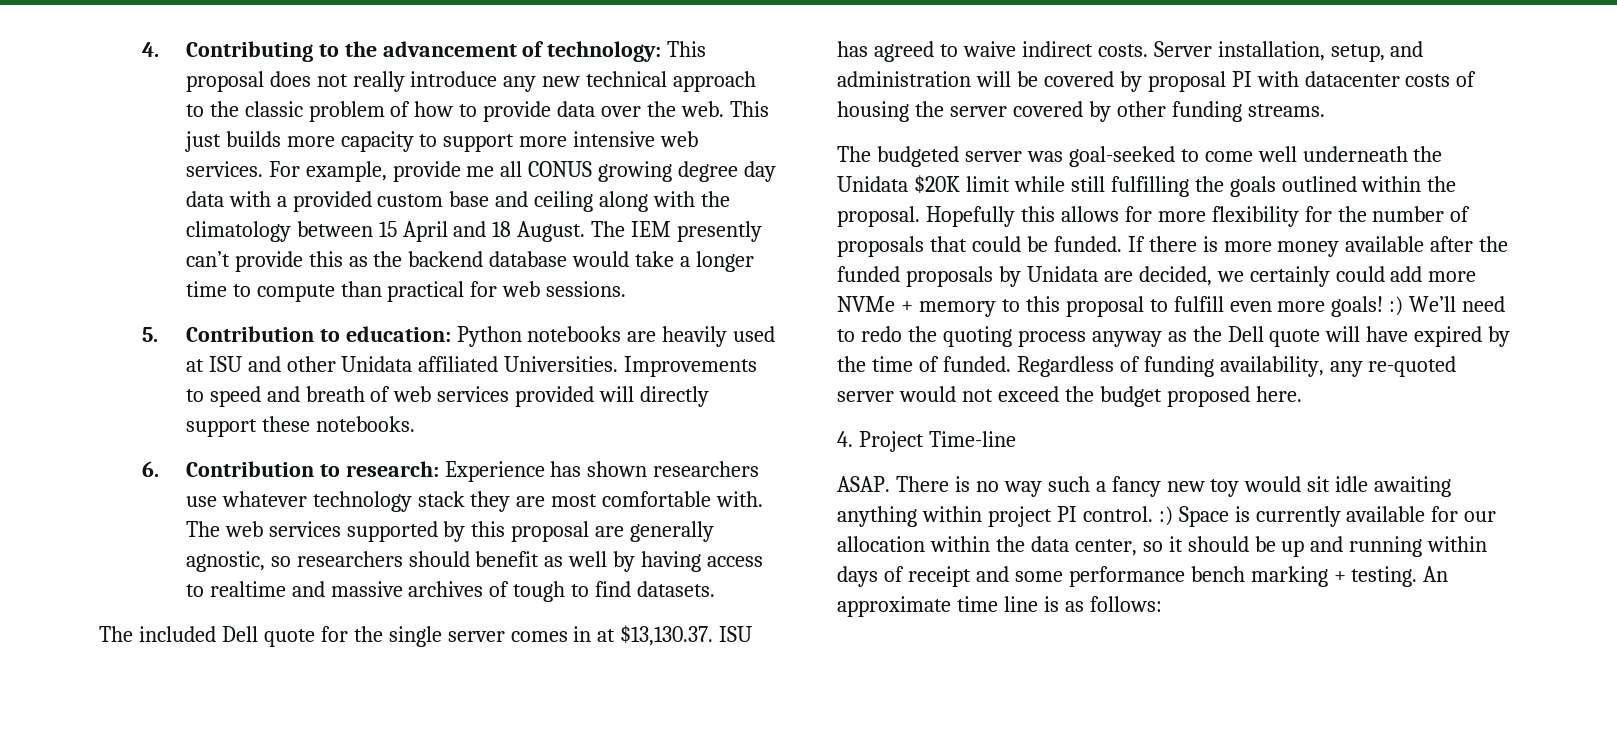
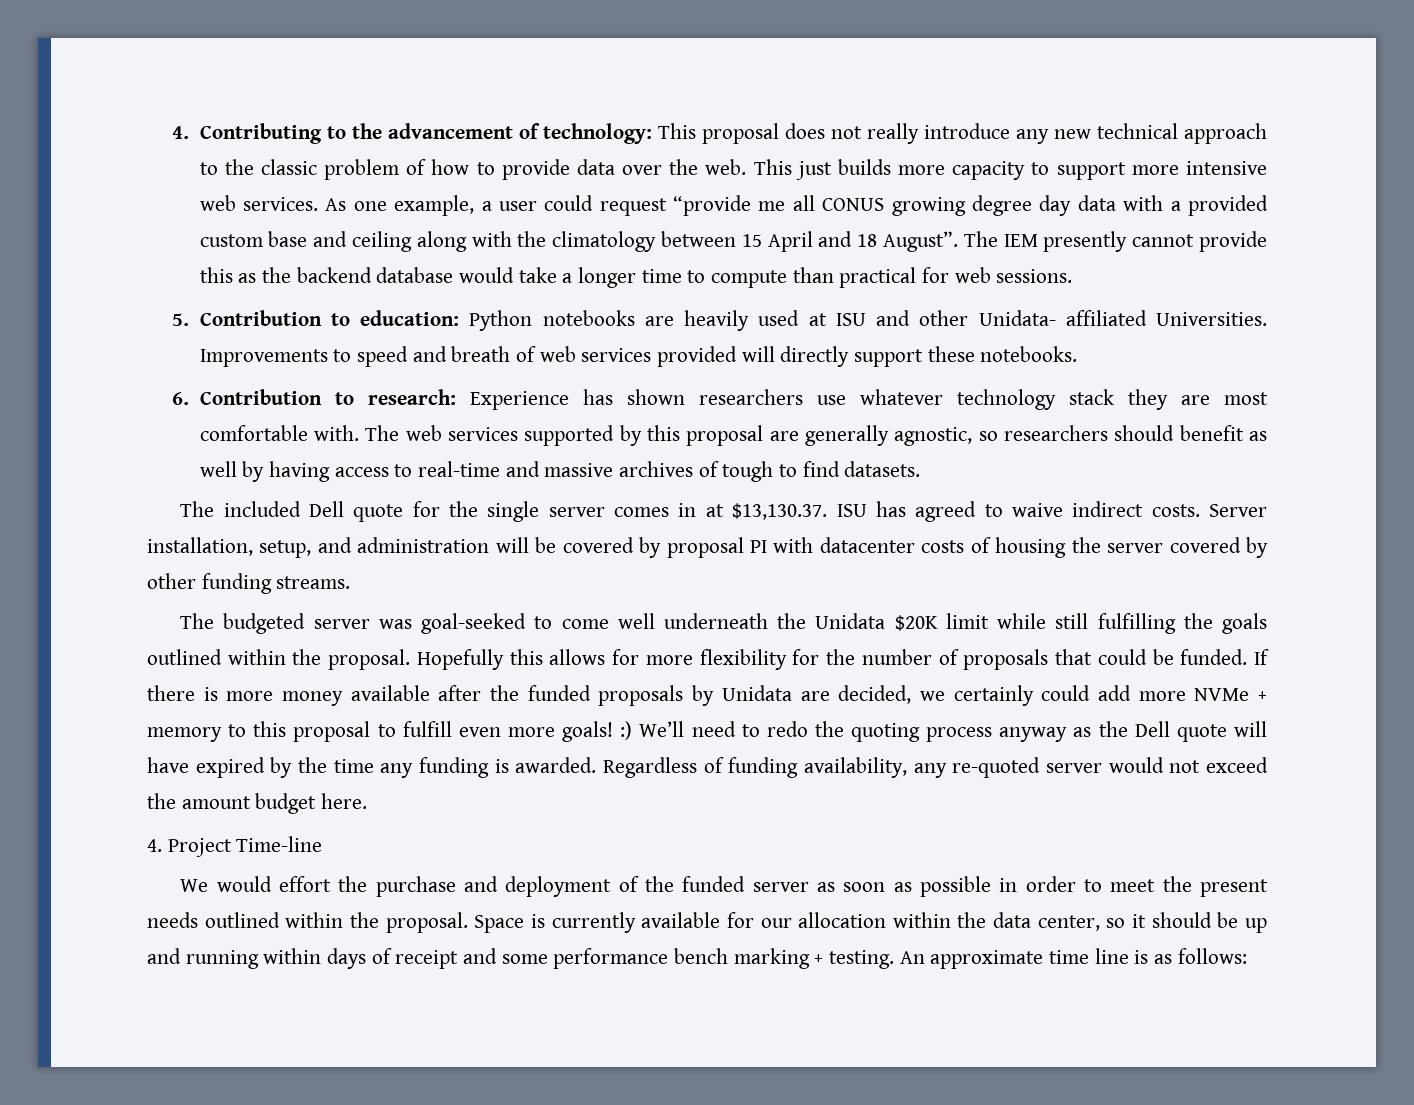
[268,161,461,182] For example, provide -> [325,195,752,216] As one example, a user could request “provide
[517,221,586,242] August. -> [882,231,958,252] August”.
[185,251,230,267] can’t -> [1132,234,1195,247] cannot
[341,356,413,372] Unidata -> [978,310,1056,326] Unidata-
[209,581,286,597] realtime -> [417,461,500,477] real-time
[918,356,1011,372] of funded. -> [380,757,597,778] any funding is awarded.
[1099,386,1250,407] budget proposed -> [181,793,317,814] amount budget
[837,476,1452,497] [837,506,1173,527] ASAP. There is no way such a fancy new toy would sit idle awaiting anything within project PI control. :) -> [180,876,1268,897] [147,912,468,933] We would effort the purchase and deployment of the funded server as soon as possible in order to meet the present needs outlined within the proposal.

